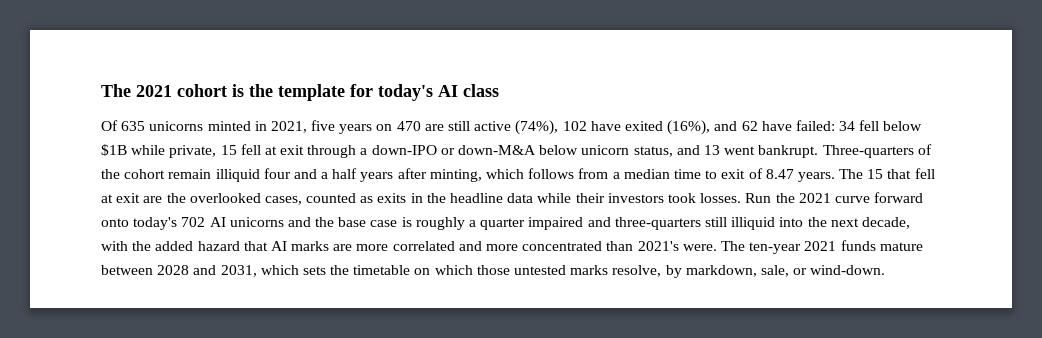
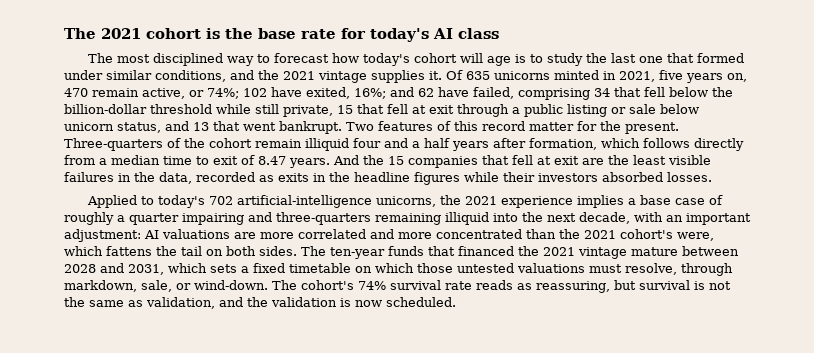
[278,84,345,101] template -> [258,28,336,39] base rate
(499, 90) none -> [87,53,744,66] [64,70,442,83] The most disciplined way to forecast how today's cohort will age is to study the last one that formed under similar conditions, and the 2021 vintage supplies it.
[376,120,923,135] [101,144,166,156] on 470 are still active (74%), 102 have exited (16%), and 62 have failed: 34 fell below $1B while -> [727,73,747,82] [64,87,733,100] [64,104,279,114] on, 470 remain active, or 74%; 102 have exited, 16%; and 62 have failed, comprising 34 that fell below the billion-dollar threshold while still
(237, 150) none -> [357,104,384,114] that
[371,145,537,155] down-IPO or down-M&A -> [524,104,656,117] public listing or sale
(720, 150) none -> [213,121,240,131] that
(819, 151) none -> [346,121,679,134] Two features of this record matter for the present.
[429,169,482,182] minting, -> [529,138,597,150] formation,
(575, 173) none -> [694,138,744,151] directly
[839,169,884,179] The 15 -> [333,155,478,168] And the 15 companies
[189,193,357,205] overlooked cases, counted -> [633,155,711,165] [64,172,255,184] least visible failures in the data, recorded
[507,193,534,203] data -> [414,172,460,185] figures
[667,193,696,203] took -> [602,172,663,182] absorbed
[745,192,924,203] [101,217,335,230] Run the 2021 curve forward onto today's 702 AI unicorns and the -> [86,195,636,208] // Applied to today's 702 artificial-intelligence unicorns, the 2021 experience implies a
[401,217,412,227] is -> [708,195,723,205] of
[528,217,584,230] impaired -> [182,213,244,225] impairing
[704,217,727,227] still -> [375,213,441,225] remaining
[132,241,330,251] the added hazard that AI marks -> [666,213,751,225] [64,229,230,242] an important adjustment: AI valuations
[637,240,876,254] 2021's were. The ten-year 2021 funds -> [559,229,714,241] [64,246,627,259] the 2021 cohort's were, which fattens the tail on both sides. The ten-year funds that financed the 2021 vintage
[330,265,350,275] the -> [241,263,285,273] a fixed
[570,265,886,278] marks resolve, by markdown, sale, or wind-down. -> [517,263,733,276] [64,280,731,293] [64,297,456,309] valuations must resolve, through markdown, sale, or wind-down. The cohort's 74% survival rate reads as reassuring, but survival is not the same as validation, and the validation is now scheduled.

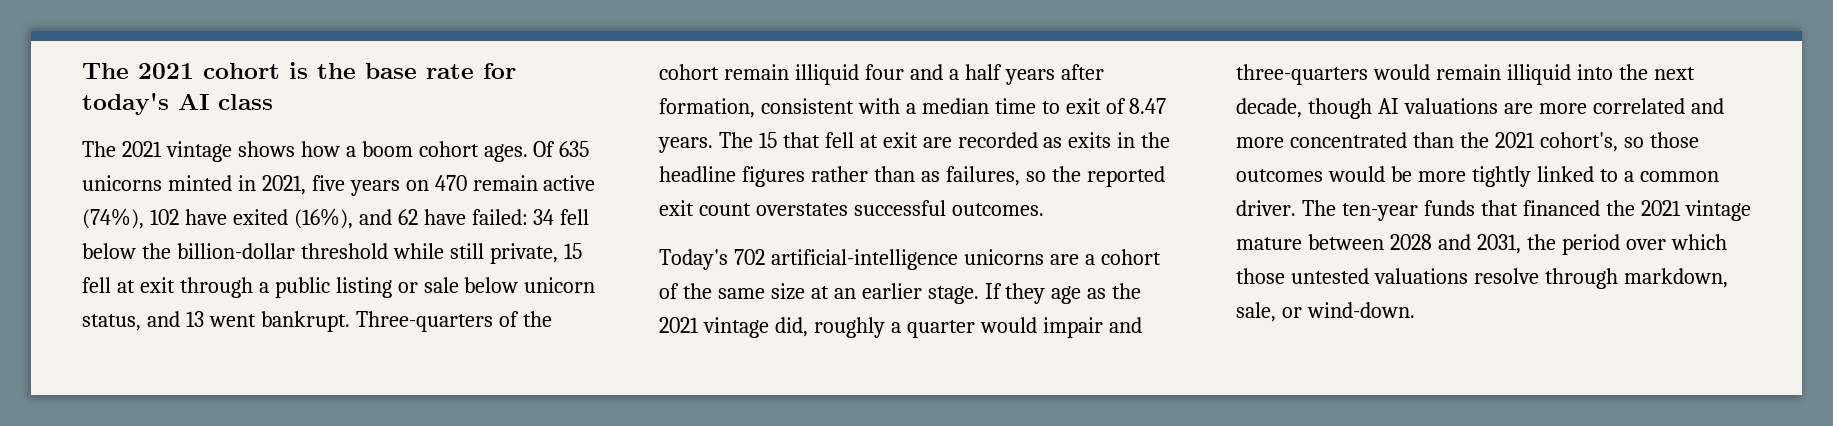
[116,53,744,66] [64,70,442,83] most disciplined way to forecast how today's cohort will age is to study the last one that formed under similar conditions, and the 2021 vintage supplies it. -> [121,141,528,162] 2021 vintage shows how a boom cohort ages.
[727,73,747,82] on, -> [405,180,429,191] on
[142,87,641,100] active, or 74%; 102 have exited, 16%; and 62 have failed, comprising 34 that -> [543,175,596,191] [82,208,555,229] active (74%), 102 have exited (16%), and 62 have failed: 34
[357,104,384,114] that -> (582, 251) none
[213,121,240,131] that -> (204, 319) none
[346,121,679,134] Two features of this record matter for the present. -> (350, 321) none
[601,138,744,151] [64,155,95,165] which follows directly from -> [760,98,900,114] consistent with
[333,155,478,168] And the 15 companies -> [718,132,777,148] The 15
[608,155,711,165] [64,172,192,184] the least visible failures in the data, -> (952, 142) none
[464,172,712,182] [86,195,723,208] [64,212,441,225] while their investors absorbed losses. // Applied to today's 702 artificial-intelligence unicorns, the 2021 experience implies a base case of roughly a quarter impairing and three-quarters remaining -> [810,166,1165,187] [659,200,1044,216] [659,249,1161,270] [659,283,1142,304] [659,317,1142,338] [1236,64,1501,85] rather than as failures, so the reported exit count overstates successful outcomes. // Today's 702 artificial-intelligence unicorns are a cohort of the same size at an earlier stage. If they age as the 2021 vintage did, roughly a quarter would impair and three-quarters would remain
[634,212,751,225] [64,229,141,242] with an important adjustment: -> [1307,98,1372,119] though
[620,229,714,241] [64,246,297,256] cohort's were, which fattens the tail on both sides. -> [1539,132,1699,152] [1236,166,1719,187] [1236,200,1296,216] cohort's, so those outcomes would be more tightly linked to a common driver.
[168,263,372,273] which sets a fixed timetable on -> [1526,234,1666,255] the period over
[589,263,677,275] must resolve, -> [1473,268,1539,284] resolve
[272,280,731,293] [64,297,456,309] The cohort's 74% survival rate reads as reassuring, but survival is not the same as validation, and the validation is now scheduled. -> (1415, 310) none

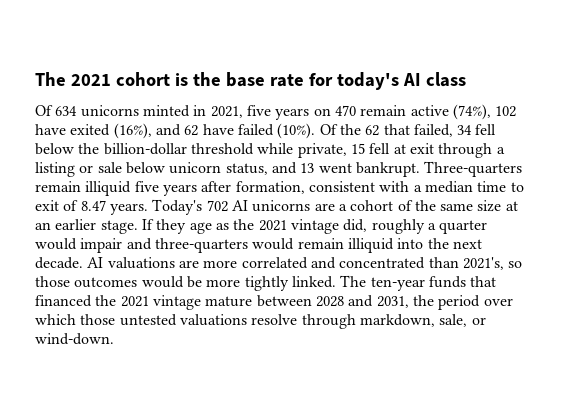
[82,141,590,162] The 2021 vintage shows how a boom cohort ages. Of 635 -> [35,105,78,116] Of 634
[471,209,528,225] failed: -> [237,123,453,139] failed (10%). Of the 62 that failed,
[449,243,484,259] still -> (294, 148) none
[274,277,330,298] public -> (505, 150) none
[498,311,552,327] [659,64,1002,85] of the cohort remain illiquid four and a half -> [35,181,159,196] remain illiquid five
[718,132,1171,148] [659,166,1165,187] [659,200,1044,216] The 15 that fell at exit are recorded as exits in the headline figures rather than as failures, so the reported exit count overstates successful outcomes. // -> (148, 209) none
[770,249,958,270] artificial-intelligence -> [231,200,248,211] AI
[1236,98,1372,119] decade, though -> [35,257,83,269] decade.
[1236,137,1284,148] more -> (336, 263) none
[1459,132,1618,152] the 2021 cohort's, -> [462,257,504,270] 2021's,
[1536,166,1719,182] [1236,200,1296,216] linked to a common driver. -> [291,276,336,288] linked.

